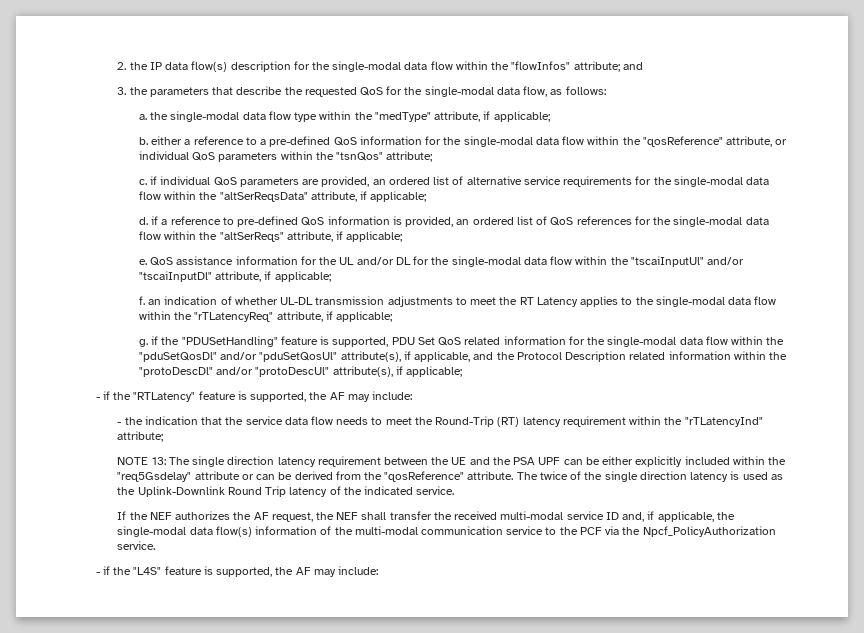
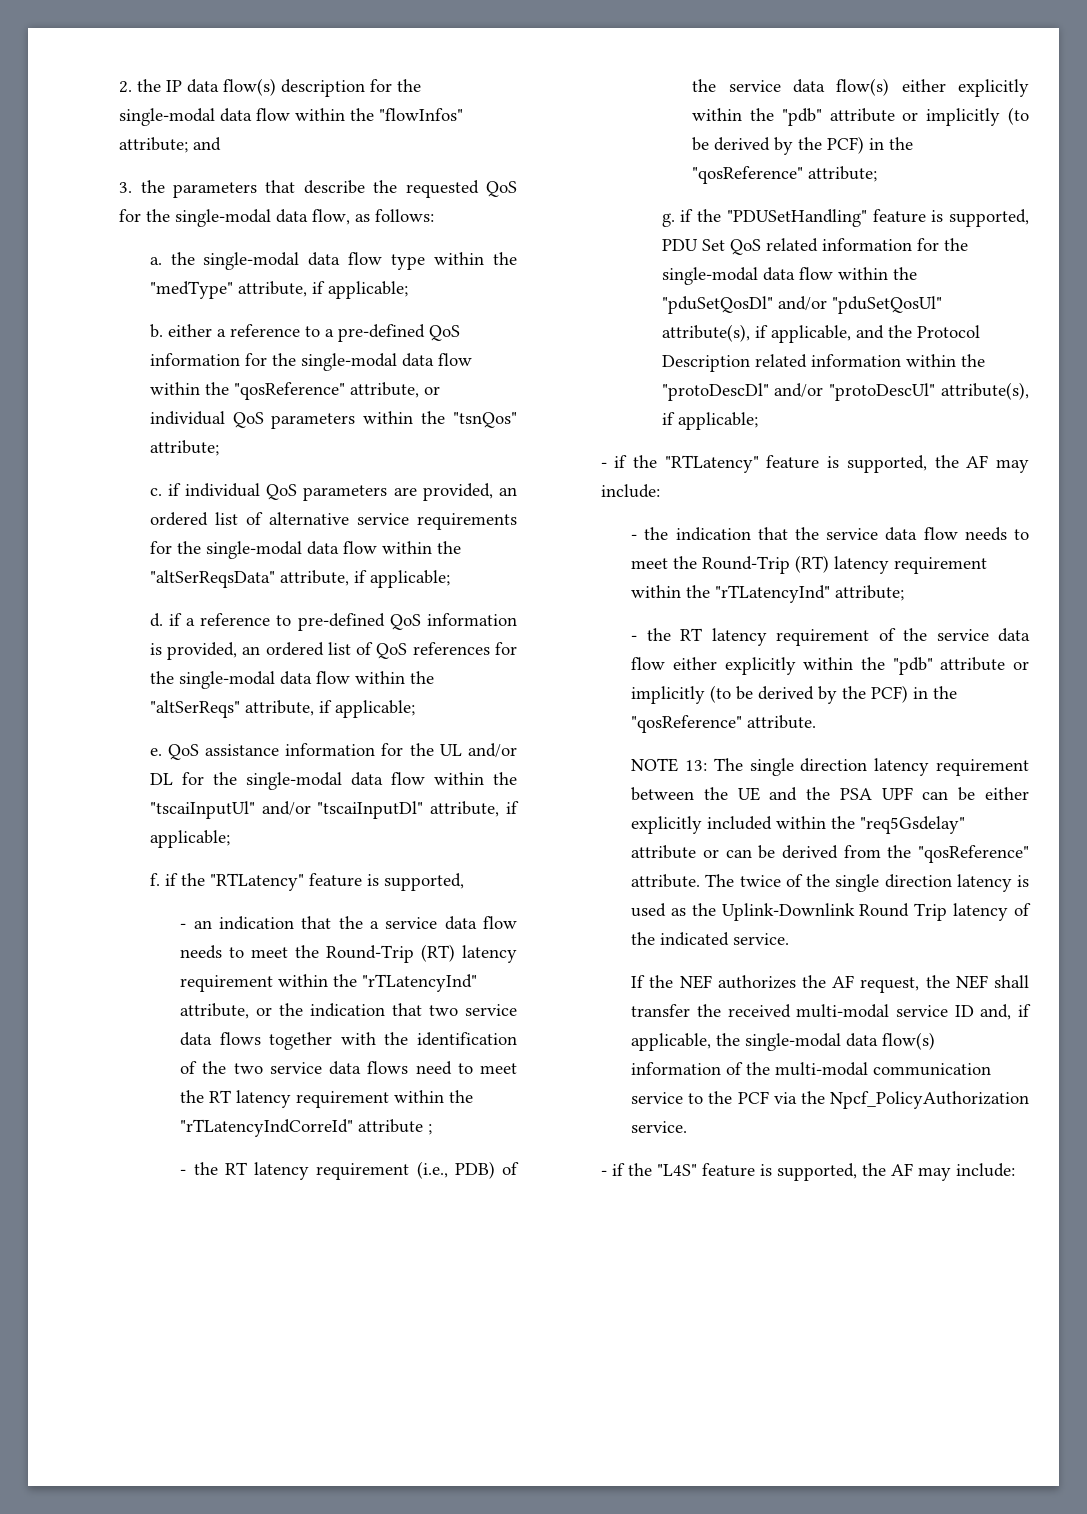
[148,296,777,307] [138,311,393,322] an indication of whether UL-DL transmission adjustments to meet the RT Latency applies to the single-modal data flow within the "rTLatencyReq" attribute, if applicable; -> [164,873,464,891] [180,916,517,930] [180,944,517,963] [180,974,478,992] [180,1003,517,1019] [180,1032,517,1050] [180,1061,517,1075] [180,1090,474,1108] [180,1119,433,1137] [180,1161,519,1180] [692,78,1029,97] [692,107,1029,126] [692,136,914,155] [692,166,878,184] if the "RTLatency" feature is supported, // - an indication that the a service data flow needs to meet the Round-Trip (RT) latency requirement within the "rTLatencyInd" attribute, or the indication that two service data flows together with the identification of the two service data flows need to meet the RT latency requirement within the "rTLatencyIndCorreId" attribute ; // - the RT latency requirement (i.e., PDB) of the service data flow(s) either explicitly within the "pdb" attribute or implicitly (to be derived by the PCF) in the "qosReference" attribute;
(164, 436) none -> [631,628,1030,646] [631,657,1029,675] [631,685,958,704] [631,715,817,733] // - the RT latency requirement of the service data flow either explicitly within the "pdb" attribute or implicitly (to be derived by the PCF) in the "qosReference" attribute.

